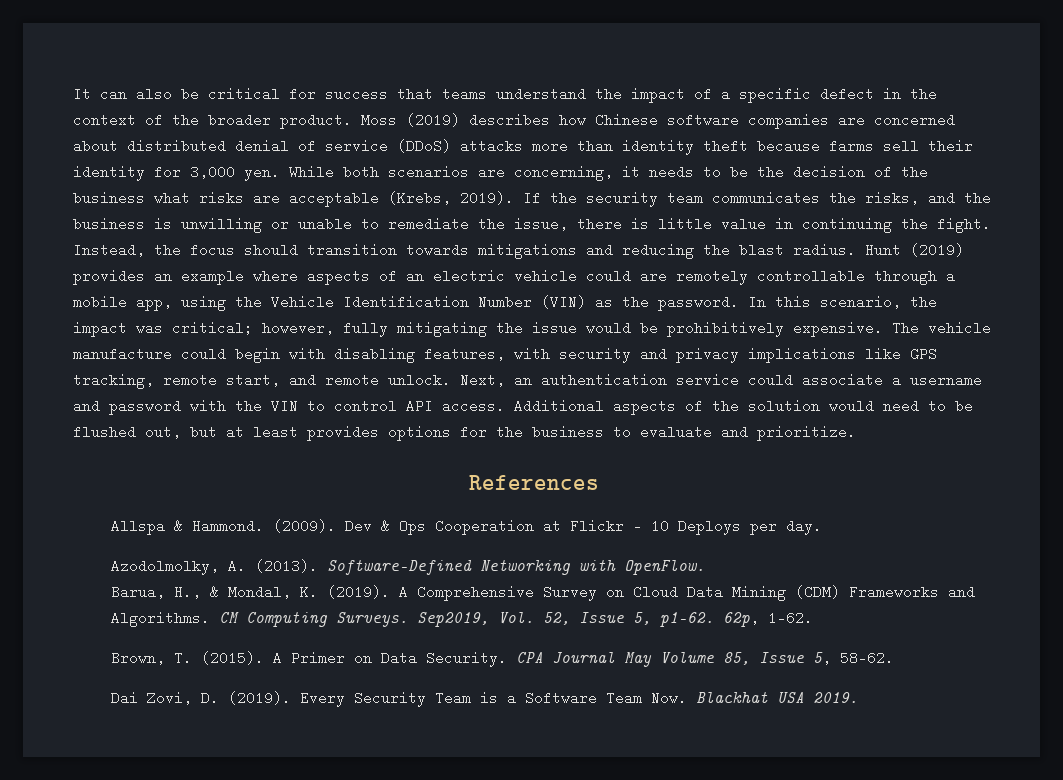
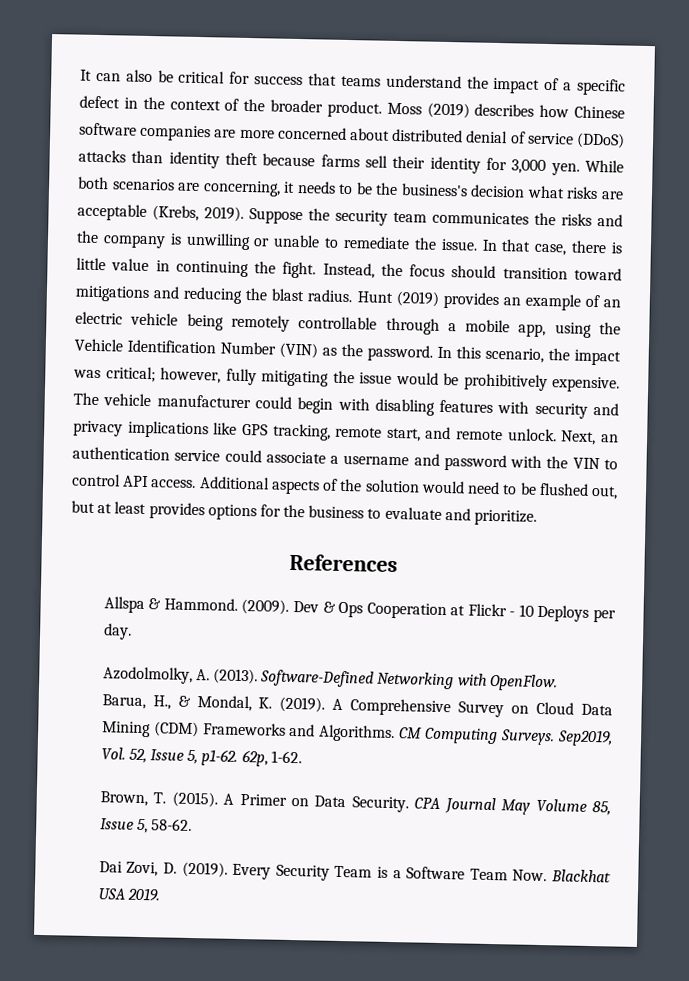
(865, 120) none -> [239,129,275,139] more
[532,139,568,153] more -> (126, 156) none
[793,165,928,179] [73,191,145,205] decision of the business -> [400,183,526,198] business's decision
[523,191,541,205] If -> [249,208,303,225] Suppose
[865,191,919,205] risks, -> [561,213,592,226] risks
[73,217,145,231] business -> [102,234,166,249] company
[514,217,568,231] issue, -> [440,238,567,256] issue. In that case,
[406,243,469,257] towards -> [573,267,622,281] toward
[253,269,370,285] where aspects -> (581, 302) none
[586,269,667,283] could are -> [186,313,224,331] being
[73,347,172,361] manufacture -> [156,394,251,409] manufacturer
[424,347,505,361] features, -> [439,399,494,413] features

